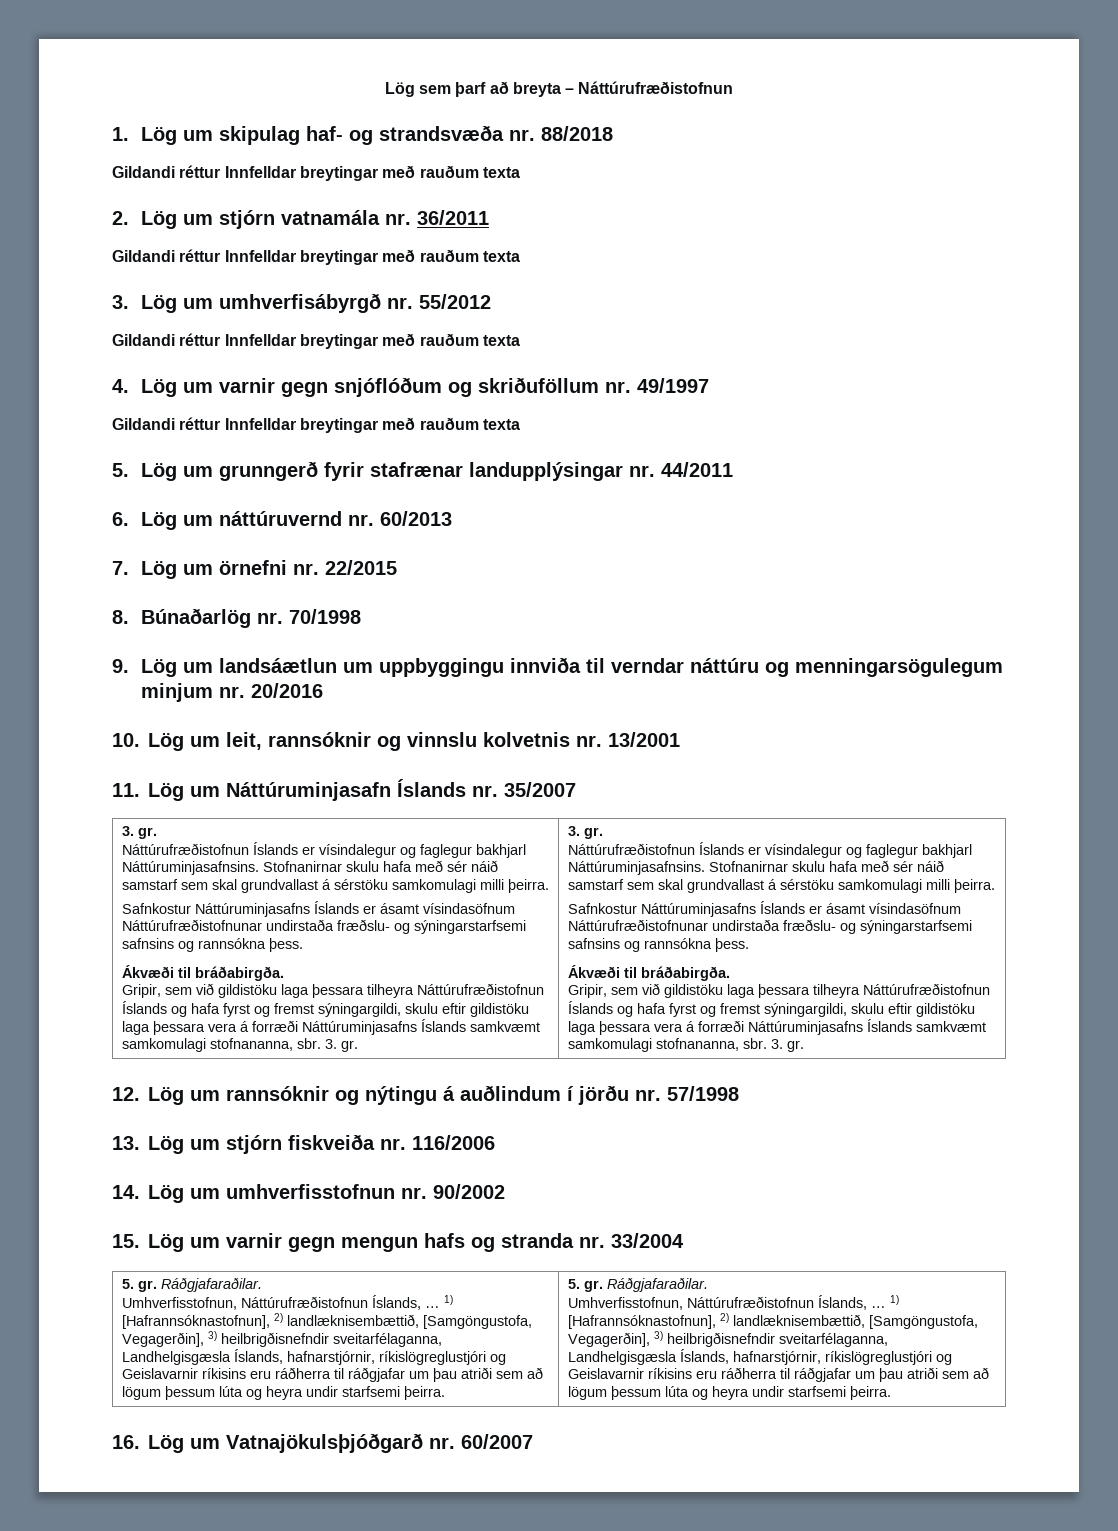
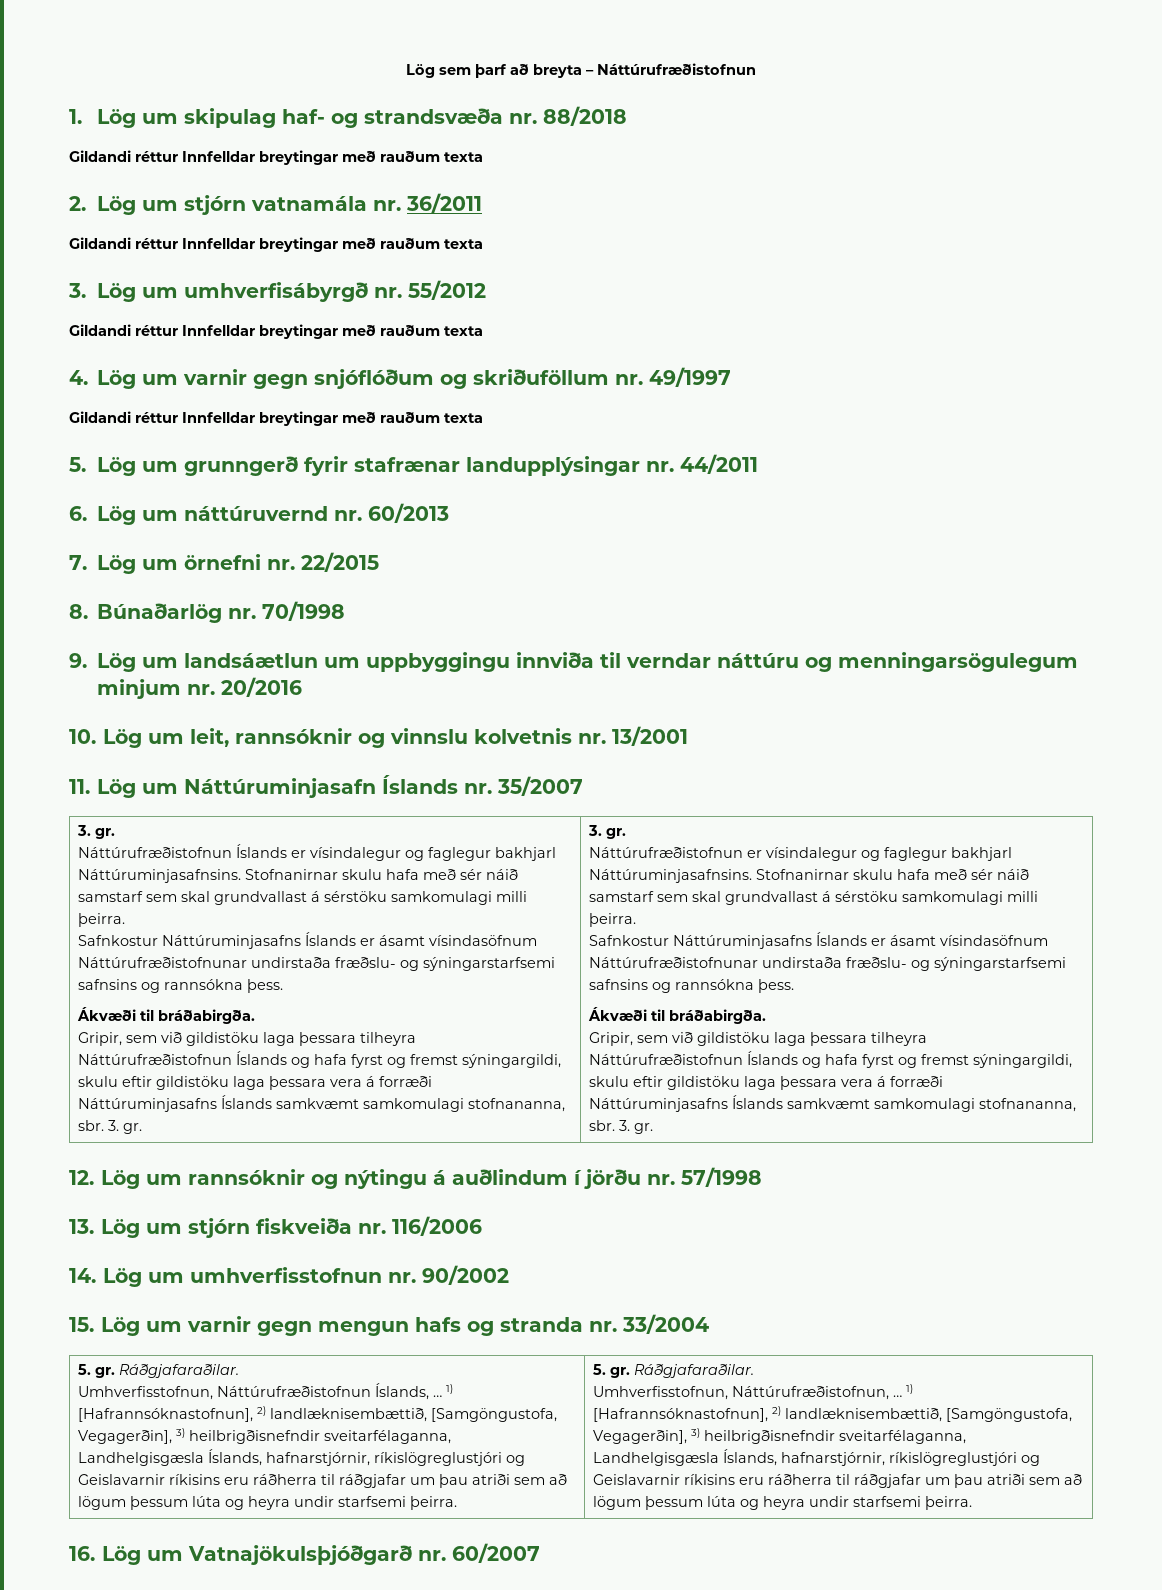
[698,842,744,855] Íslands -> (743, 852) none
[686,1295,867,1310] Náttúrufræðistofnun Íslands, -> [731,1386,889,1400] Náttúrufræðistofnun,

